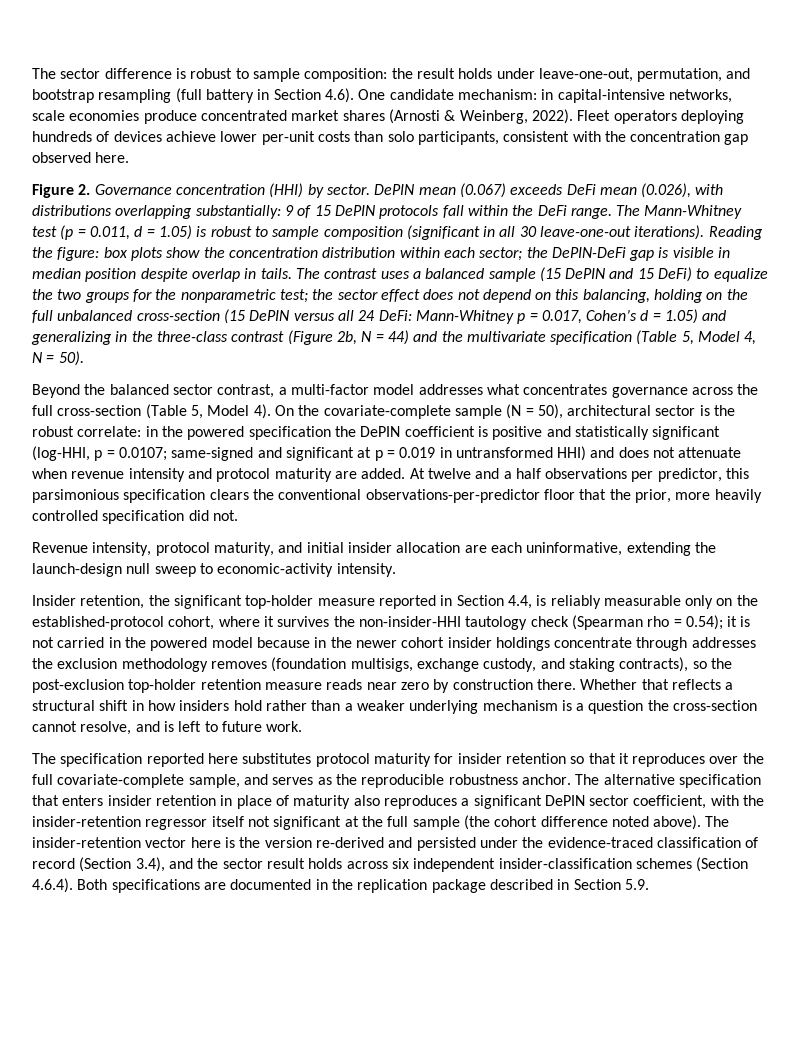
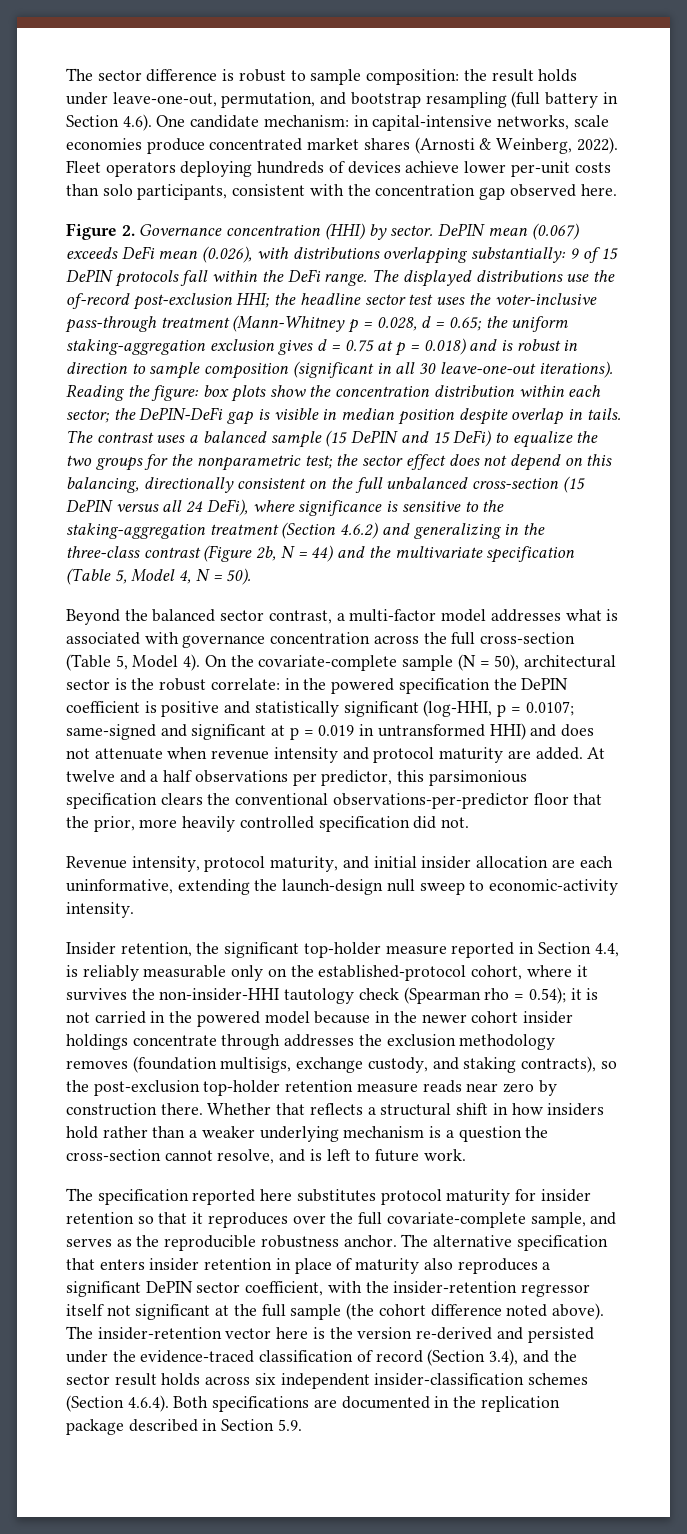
[644,205,743,219] [32,225,252,240] Mann-Whitney test (p = 0.011, d = 1.05) is robust -> [402,270,615,287] [66,293,597,310] [65,315,569,333] [66,338,579,356] [66,362,128,374] displayed distributions use the of-record post-exclusion HHI; the headline sector test uses the voter-inclusive pass-through treatment (Mann-Whitney p = 0.028, d = 0.65; the uniform staking-aggregation exclusion gives d = 0.75 at p = 0.018) and is robust in direction
[654,289,704,303] holding -> [143,477,307,493] directionally consistent
[378,309,699,324] DeFi: Mann-Whitney p = 0.017, Cohen’s d = 1.05) -> [206,499,505,516] [66,522,379,539] DeFi), where significance is sensitive to the staking-aggregation treatment (Section 4.6.2)
[523,384,688,398] concentrates governance -> [606,609,619,621] [66,632,371,648] is associated with governance concentration

